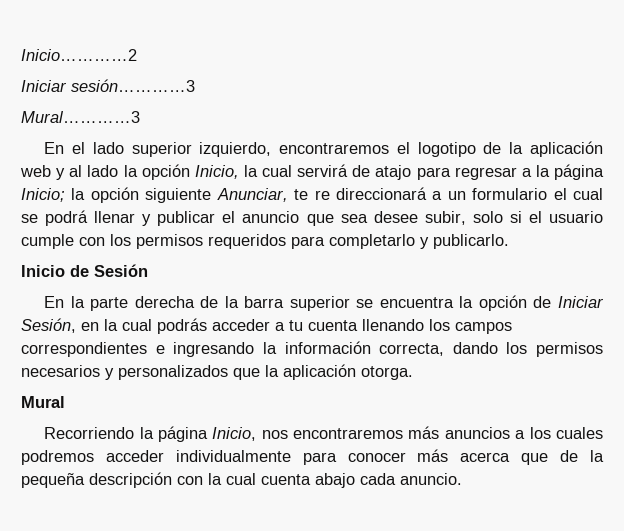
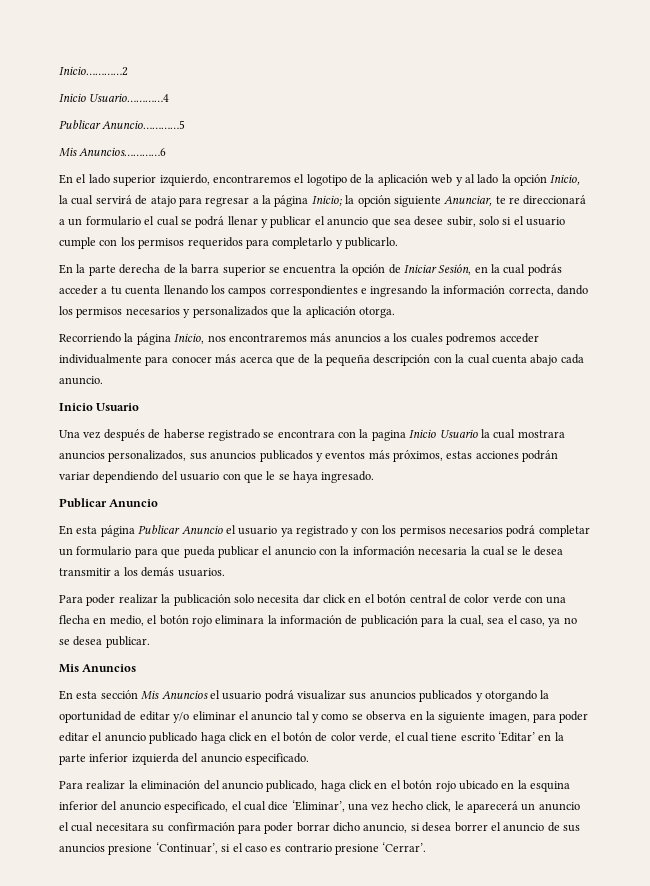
[21,79,195,92] [21,111,140,123] Iniciar sesión…………3 // Mural…………3 -> [59,93,170,102] [59,120,186,129] [59,147,167,157] Inicio Usuario…………4 // Publicar Anuncio…………5 // Mis Anuncios…………6
[21,264,148,277] // Inicio de Sesión -> (398, 243) none
[21,396,65,408] // Mural -> (395, 312) none
(462, 479) none -> [59,403,140,411] [59,429,565,441] [59,450,559,462] [59,471,375,483] [59,498,159,508] [59,525,590,537] [59,546,563,558] [59,567,225,577] [59,594,567,606] [59,615,577,627] [59,636,150,648] [59,664,137,673] [59,690,550,702] [59,711,589,723] [59,731,564,744] [59,753,309,765] [59,780,570,792] [59,800,580,813] [59,822,580,834] [59,842,427,855] // Inicio Usuario // Una vez después de haberse registrado se encontrara con la pagina Inicio Usuario la cual mostrara anuncios personalizados, sus anuncios publicados y eventos más próximos, estas acciones podrán variar dependiendo del usuario con que le se haya ingresado. // Publicar Anuncio // En esta página Publicar Anuncio el usuario ya registrado y con los permisos necesarios podrá completar un formulario para que pueda publicar el anuncio con la información necesaria la cual se le desea transmitir a los demás usuarios. // Para poder realizar la publicación solo necesita dar click en el botón central de color verde con una flecha en medio, el botón rojo eliminara la información de publicación para la cual, sea el caso, ya no se desea publicar. // Mis Anuncios // En esta sección Mis Anuncios el usuario podrá visualizar sus anuncios publicados y otorgando la oportunidad de editar y/o eliminar el anuncio tal y como se observa en la siguiente imagen, para poder editar el anuncio publicado haga click en el botón de color verde, el cual tiene escrito ‘Editar’ en la parte inferior izquierda del anuncio especificado. // Para realizar la eliminación del anuncio publicado, haga click en el botón rojo ubicado en la esquina inferior del anuncio especificado, el cual dice ‘Eliminar’, una vez hecho click, le aparecerá un anuncio el cual necesitara su confirmación para poder borrar dicho anuncio, si desea borrer el anuncio de sus anuncios presione ‘Continuar’, si el caso es contrario presione ‘Cerrar’.

